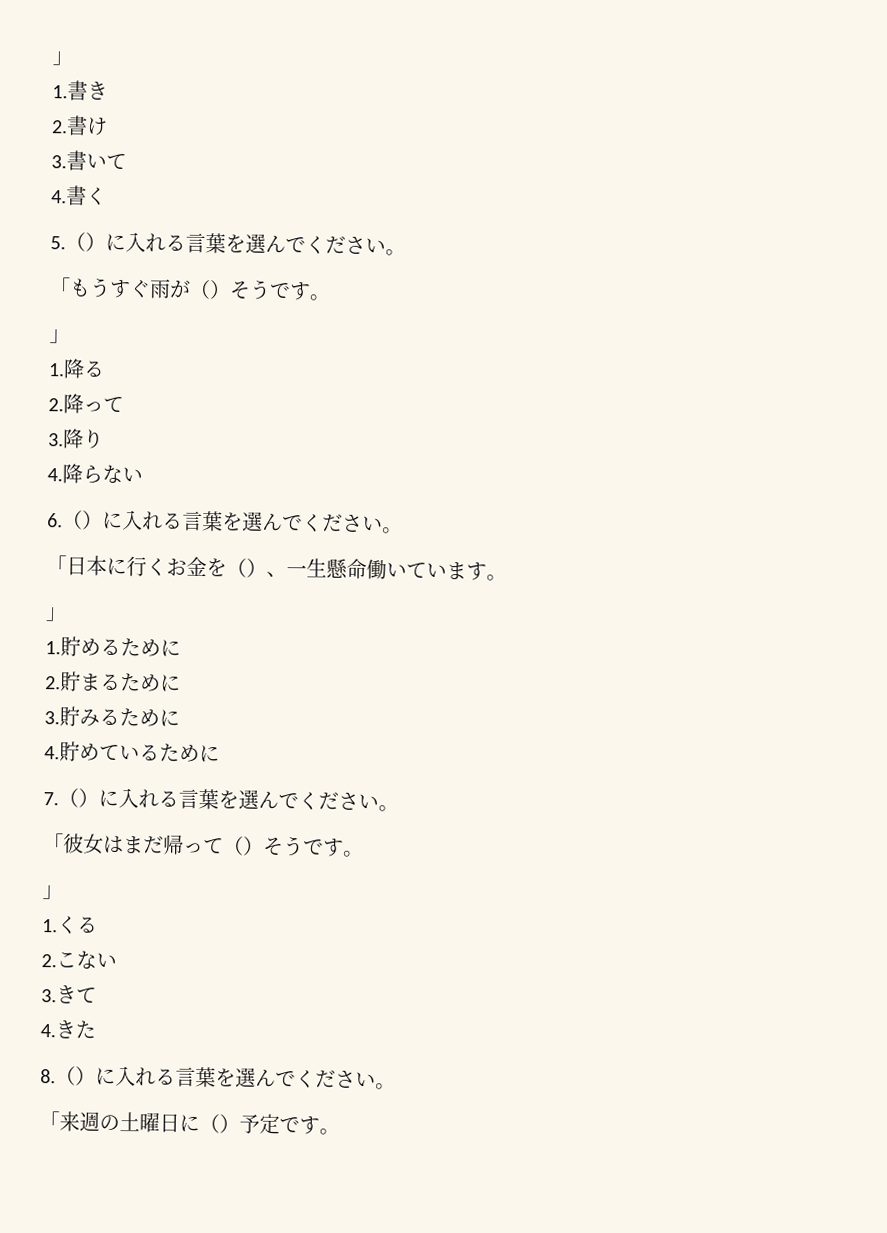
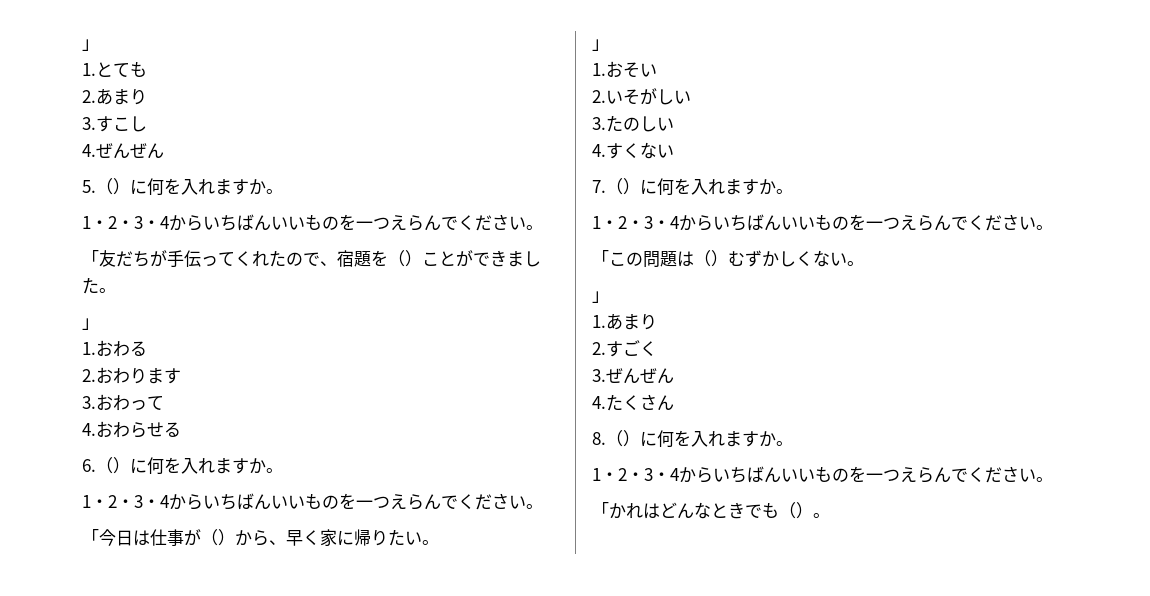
[52,51,73,66] [52,80,108,101] [51,115,108,136] [51,150,127,171] [51,185,107,206] 」 // 1.書き // 2.書け // 3.書いて // 4.書く -> [82,39,99,51] [82,61,147,77] [82,88,147,105] [82,116,147,132] [82,143,164,159] 」 // 1.とても // 2.あまり // 3.すこし // 4.ぜんぜん
[125,232,406,256] [49,277,330,301] [49,329,70,344] [48,358,105,379] [48,393,124,414] [48,428,104,449] [47,463,143,484] 入れる言葉を選んでください。 // 「もうすぐ雨が（）そうです。 // 」 // 1.降る // 2.降って // 3.降り // 4.降らない -> [147,178,283,195] [82,214,543,231] [82,250,541,268] [82,277,116,294] [82,318,99,330] [82,340,147,357] [82,367,181,384] [82,394,164,411] [82,421,181,438] 何を入れますか。 // 1・2・3・4からいちばんいいものを一つえらんでください。 // 「友だちが手伝ってくれたので、宿題を（）ことができました。 // 」 // 1.おわる // 2.おわります // 3.おわって // 4.おわらせる
[122,510,403,534] [46,555,507,581] [45,607,67,622] [45,636,181,657] [45,671,181,692] [44,706,180,727] [44,741,220,763] 入れる言葉を選んでください。 // 「日本に行くお金を（）、一生懸命働いています。 // 」 // 1.貯めるために // 2.貯まるために // 3.貯みるために // 4.貯めているために -> [147,457,283,474] [82,493,543,510] [82,529,439,547] [592,39,609,51] [592,61,657,78] [592,88,691,105] [592,115,674,132] [592,142,674,159] 何を入れますか。 // 1・2・3・4からいちばんいいものを一つえらんでください。 // 「今日は仕事が（）から、早く家に帰りたい。 // 」 // 1.おそい // 2.いそがしい // 3.たのしい // 4.すくない
[118,787,399,812] [43,833,364,858] [42,885,63,900] [42,915,98,934] [41,950,117,969] [41,985,97,1004] [40,1020,96,1039] 入れる言葉を選んでください。 // 「彼女はまだ帰って（）そうです。 // 」 // 1.くる // 2.こない // 3.きて // 4.きた -> [657,178,793,195] [592,214,1053,231] [592,250,864,268] [592,291,609,303] [592,313,657,330] [592,340,657,357] [592,368,674,384] [592,394,674,411] 何を入れますか。 // 1・2・3・4からいちばんいいものを一つえらんでください。 // 「この問題は（）むずかしくない。 // 」 // 1.あまり // 2.すごく // 3.ぜんぜん // 4.たくさん
[115,1065,396,1090] [39,1111,320,1135] 入れる言葉を選んでください。 // 「来週の土曜日に（）予定です -> [657,430,793,447] [592,466,1053,483] [592,502,813,519] 何を入れますか。 // 1・2・3・4からいちばんいいものを一つえらんでください。 // 「かれはどんなときでも（）

